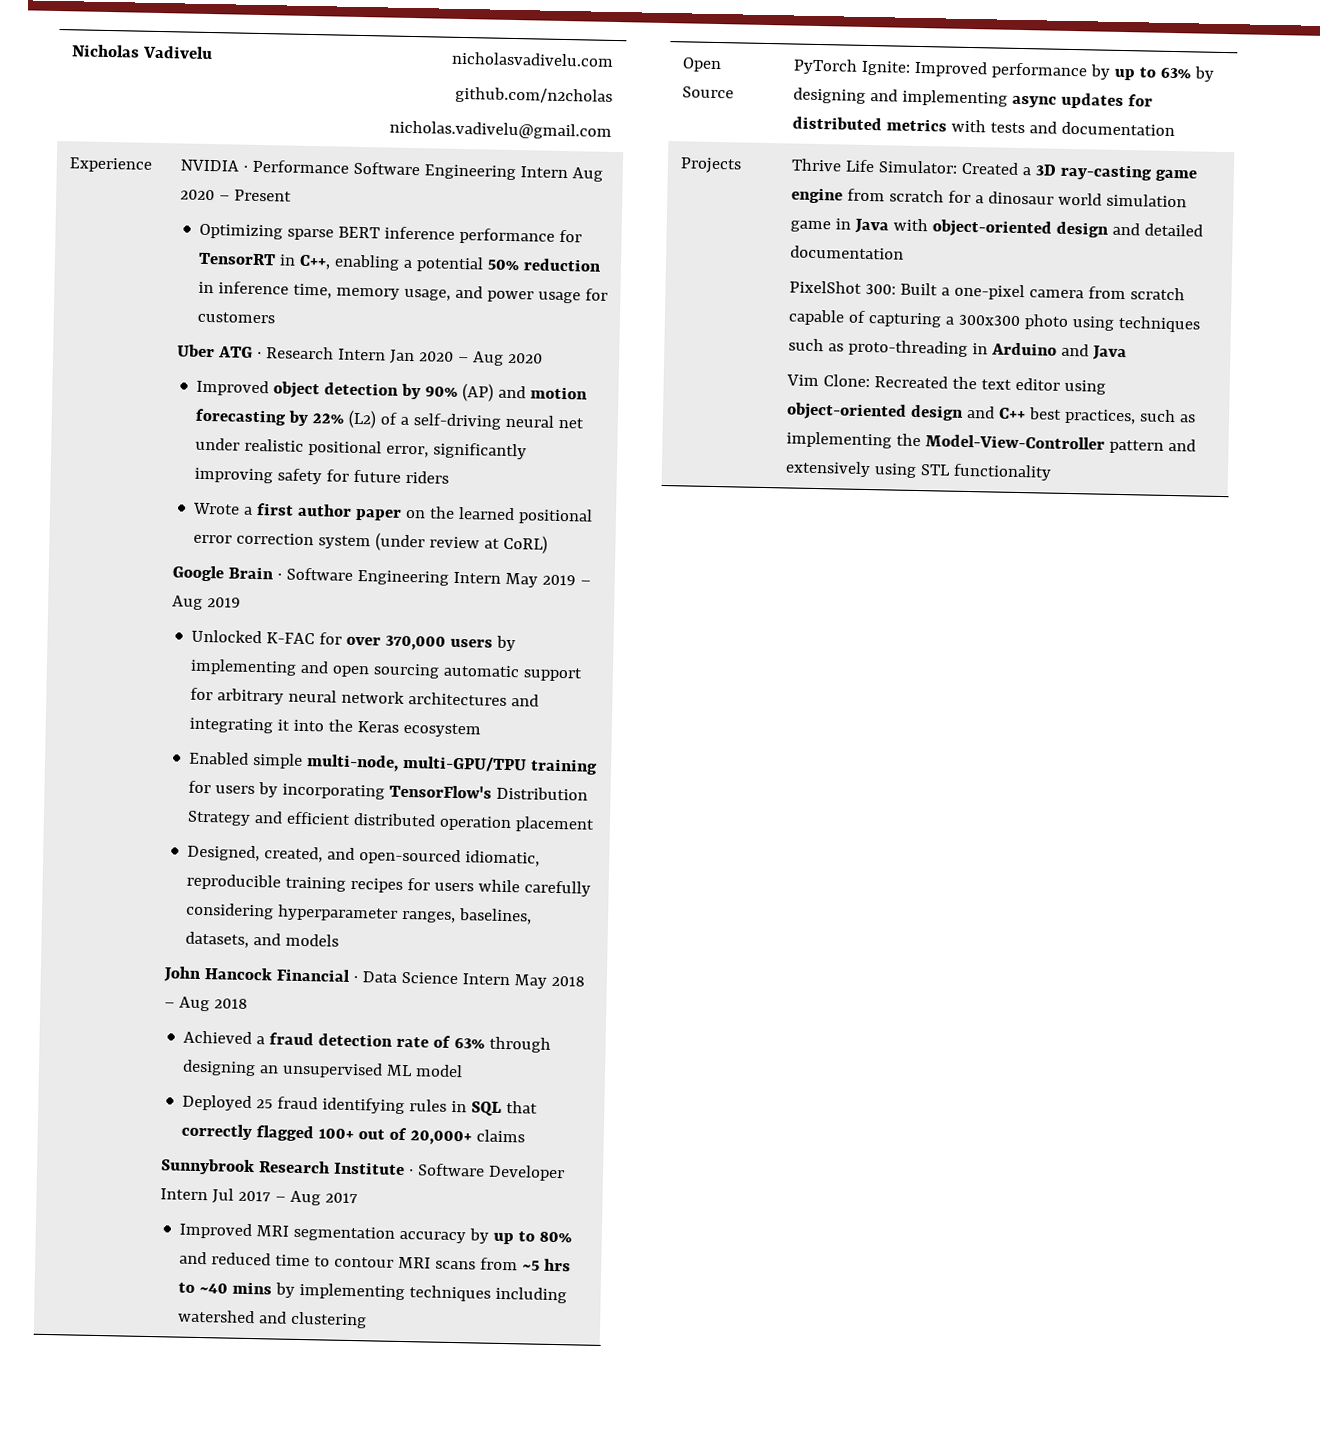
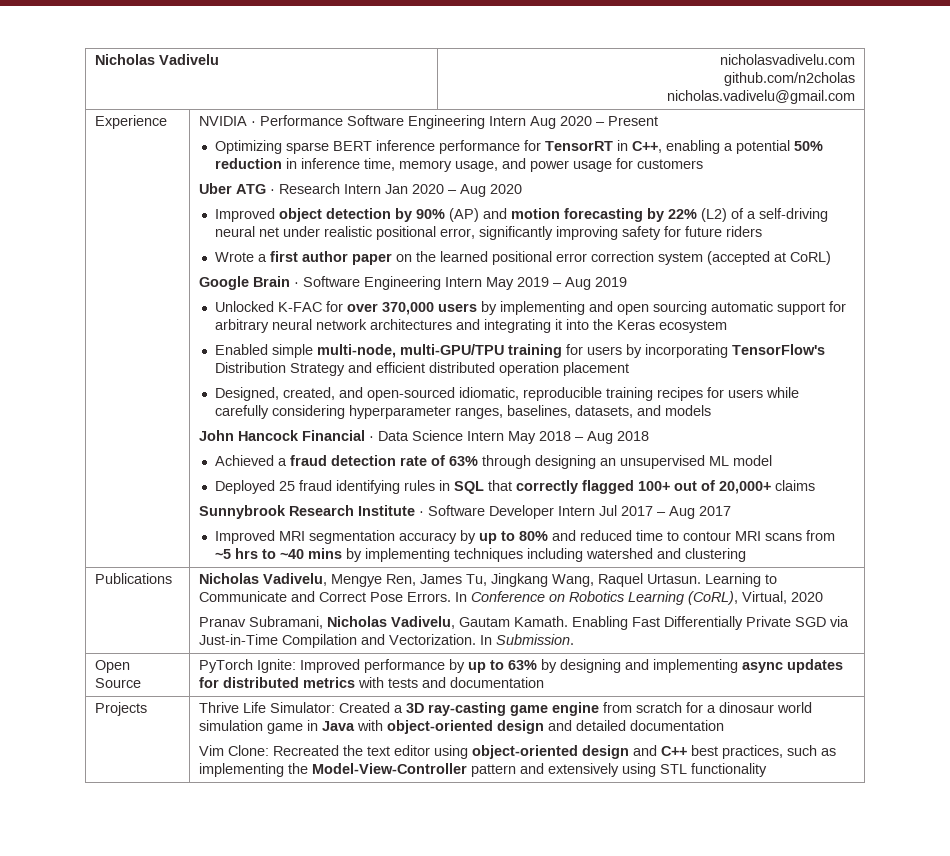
[375,532,481,552] (under review -> [707,251,771,265] (accepted
(368, 1320) none -> [95,573,173,584] [199,573,778,587] [199,591,824,605] [199,616,850,630] [199,634,575,648] // Publications | Nicholas Vadivelu, Mengye Ren, James Tu, Jingkang Wang, Raquel Urtasun. Learning to Communicate and Correct Pose Errors. In Conference on Robotics Learning (CoRL), Virtual, 2020 // Pranav Subramani, Nicholas Vadivelu, Gautam Kamath. Enabling Fast Differentially Private SGD via Just-in-Time Compilation and Vectorization. In Submission.
[789,280,1185,301] [788,309,1201,333] [788,338,1127,361] // PixelShot 300: Built a one-pixel camera from scratch capable of capturing a 300x300 photo using techniques such as proto-threading in Arduino and Java -> (725, 725) none

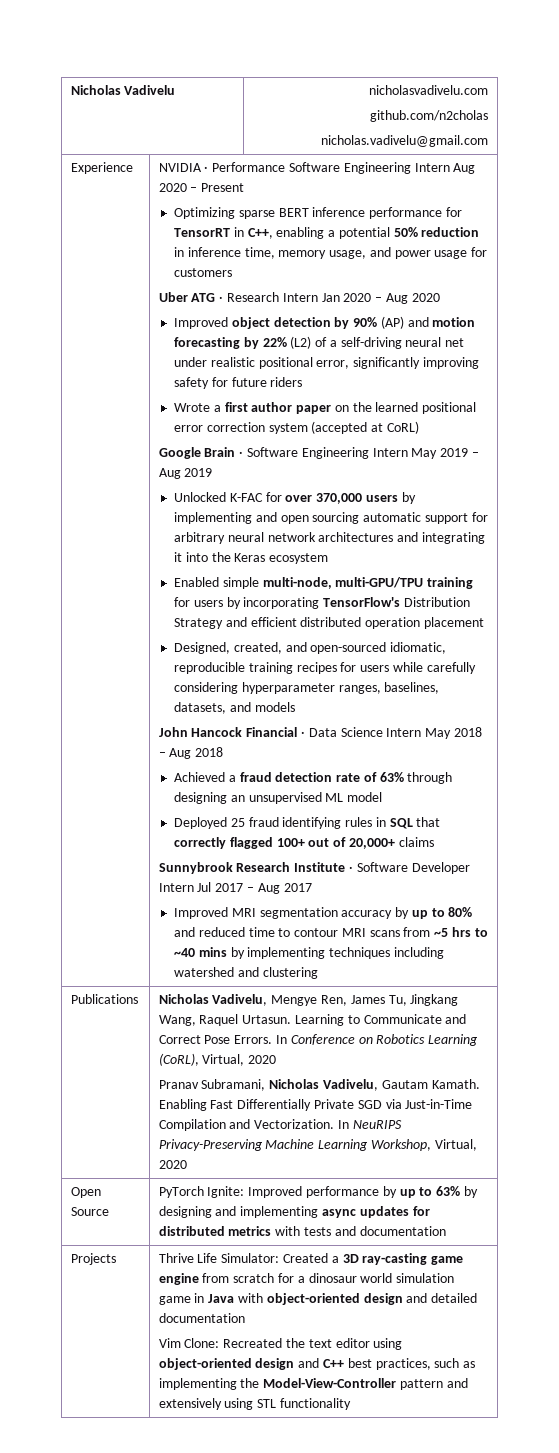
[496,634,575,645] Submission. -> [352,1120,402,1129] [158,1139,477,1151] [158,1160,187,1169] NeuRIPS Privacy-Preserving Machine Learning Workshop, Virtual, 2020

